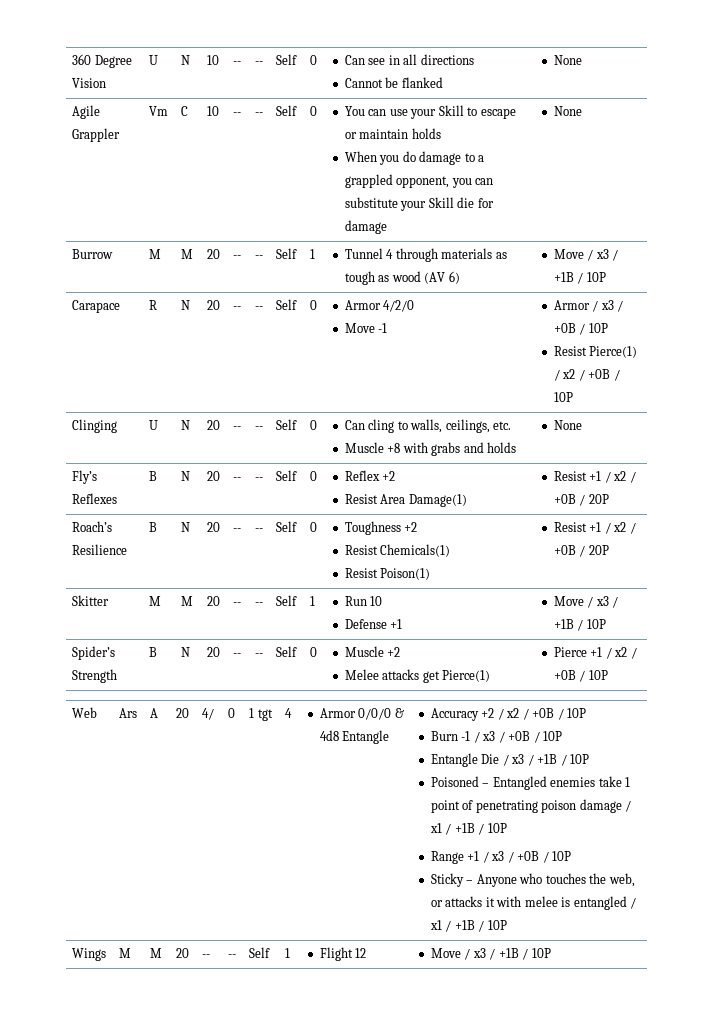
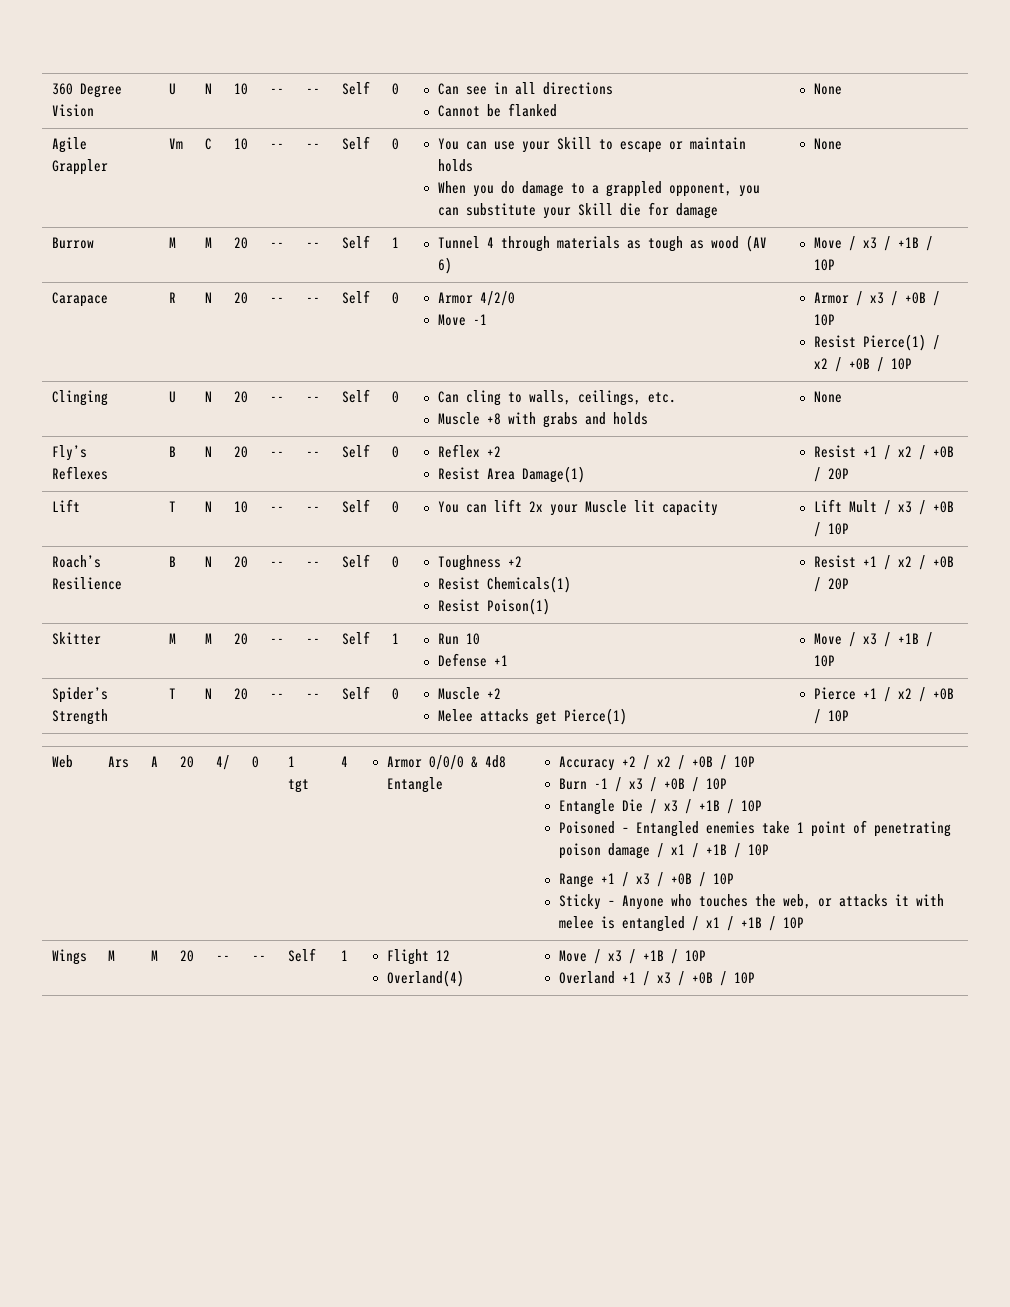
(609, 499) none -> [52,499,81,512] [169,501,177,512] [205,501,213,512] [234,501,249,513] [270,506,285,512] [306,506,321,512] [342,499,371,513] [392,501,400,513] [437,499,718,516] [813,499,954,515] [813,522,849,537] // Lift | T | N | 10 | -- | -- | Self | 0 | You can lift 2x your Muscle lit capacity | Lift Mult / x3 / +0B / 10P
[149,647,158,657] B -> [169,688,177,699] T
[430,948,551,960] | Move / x3 / +1B / 10P -> [386,970,464,987] [558,949,706,964] [558,971,755,986] // Overland(4) | Move / x3 / +1B / 10P // Overland +1 / x3 / +0B / 10P

